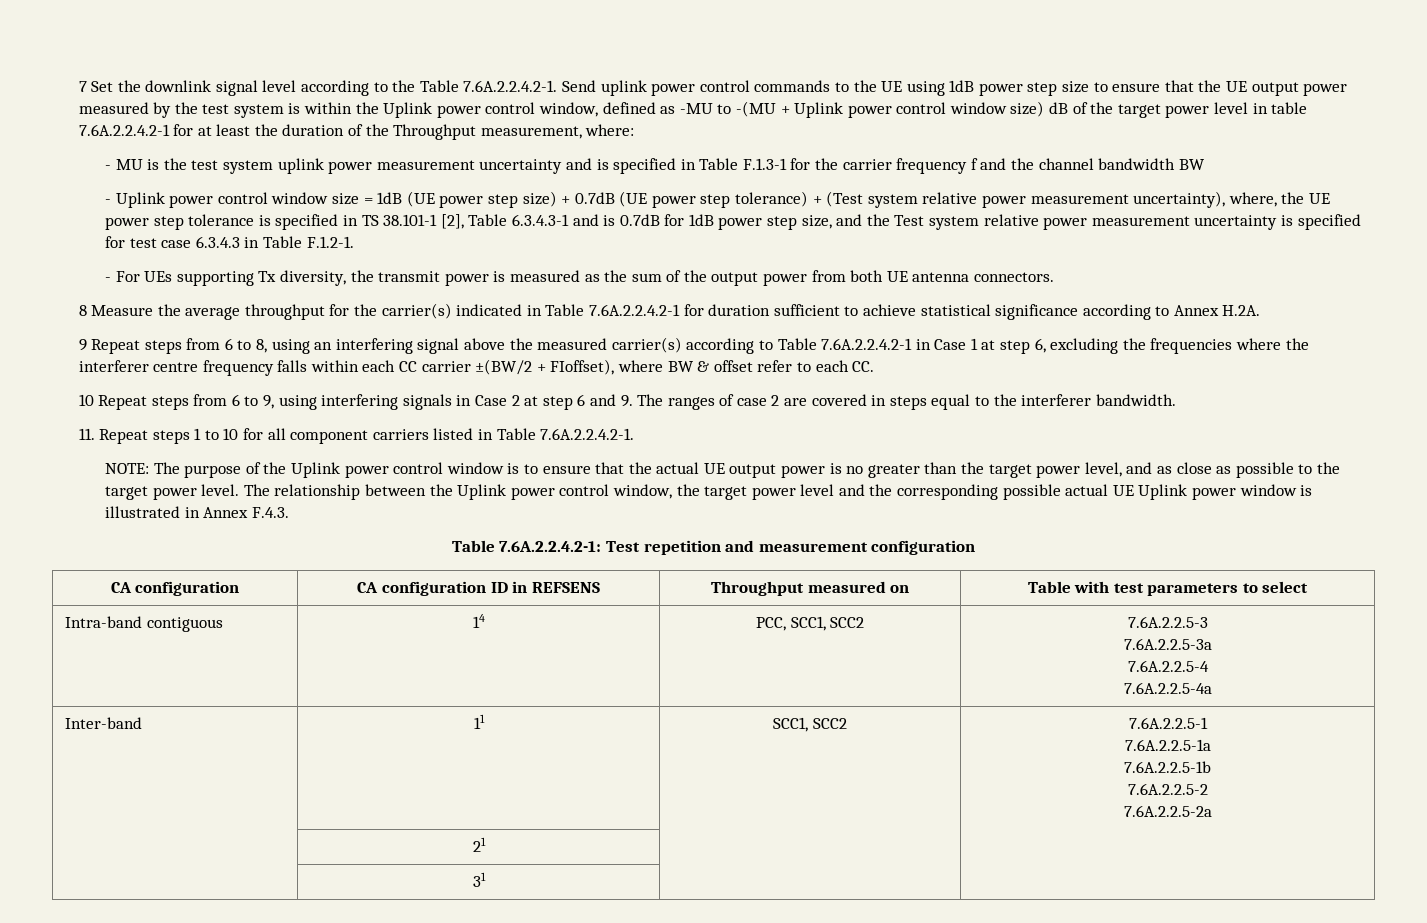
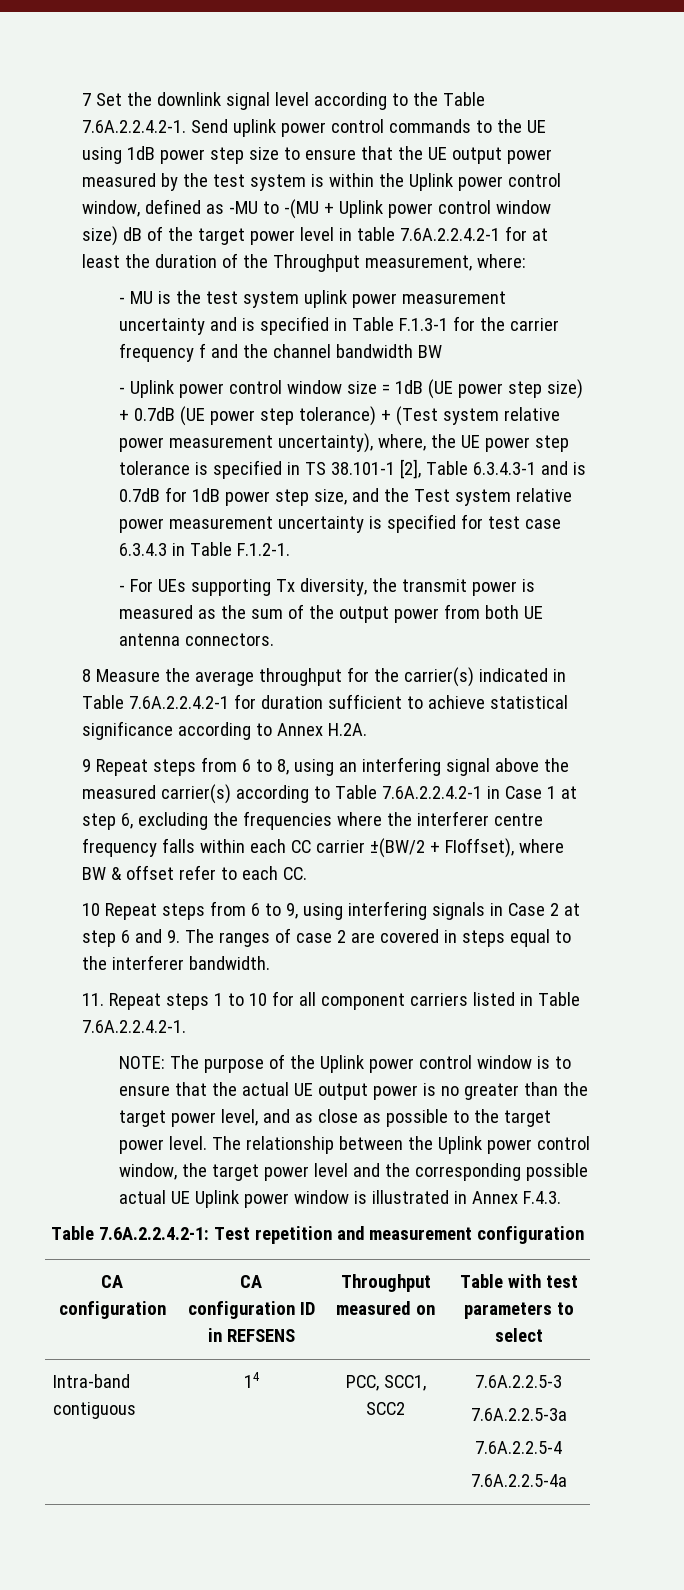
[65,717,143,729] [473,714,485,729] [773,717,847,732] [1128,717,1208,729] [1124,739,1211,751] [1124,761,1211,773] [1127,783,1208,795] [1123,805,1212,817] [472,837,486,852] [472,872,486,887] // Inter-band | 11 | SCC1, SCC2 | 7.6A.2.2.5-1 // 7.6A.2.2.5-1a // 7.6A.2.2.5-1b // 7.6A.2.2.5-2 // 7.6A.2.2.5-2a // | 21 | | // | 31 | | -> (567, 1480) none

